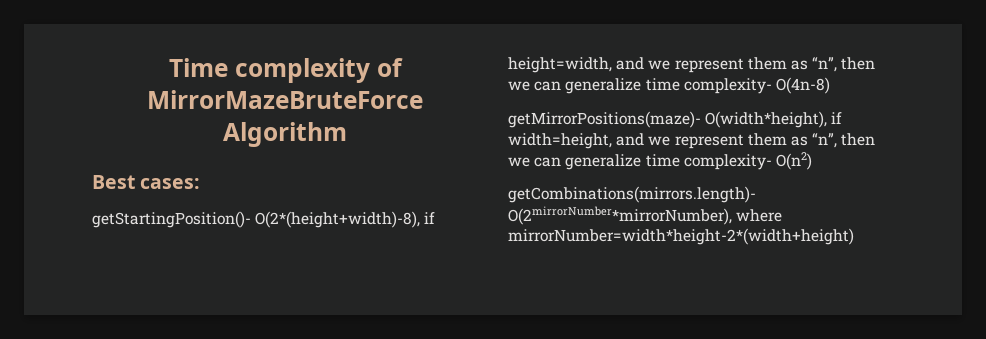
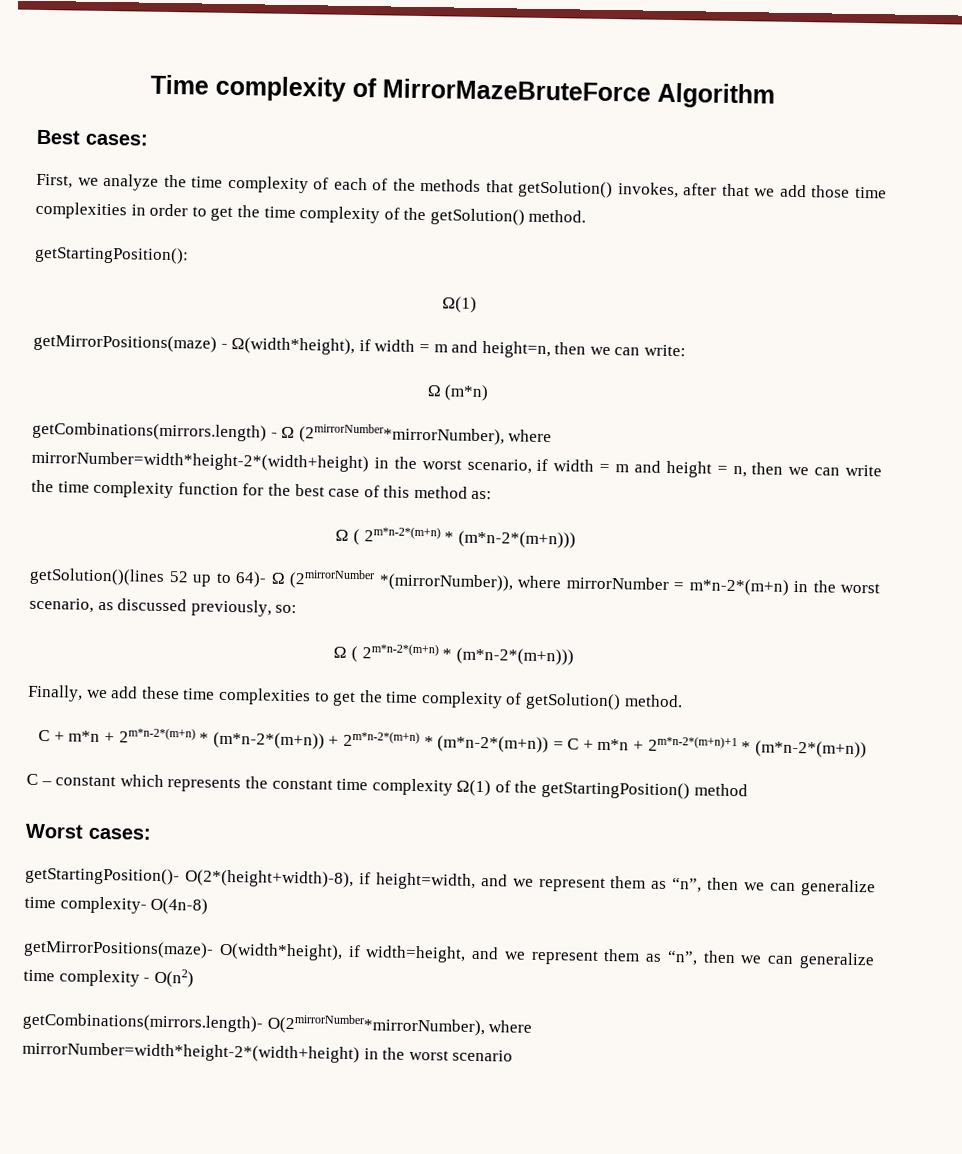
(201, 183) none -> [36,173,887,199] [35,201,587,226] [34,245,189,265] [442,296,477,313] [33,333,687,359] [426,384,490,402] [32,421,553,446] [31,450,882,478] [31,479,493,500] [335,526,576,549] [29,567,880,596] [29,597,298,617] [333,643,574,666] [27,684,683,711] [38,727,867,759] [26,773,748,800] [25,823,151,840] // First, we analyze the time complexity of each of the methods that getSolution() invokes, after that we add those time complexities in order to get the time complexity of the getSolution() method. // getStartingPosition(): // Ω(1) // getMirrorPositions(maze) - Ω(width*height), if width = m and height=n, then we can write: // Ω (m*n) // getCombinations(mirrors.length) - Ω (2mirrorNumber*mirrorNumber), where mirrorNumber=width*height-2*(width+height) in the worst scenario, if width = m and height = n, then we can write the time complexity function for the best case of this method as: // Ω ( 2m*n-2*(m+n) * (m*n-2*(m+n))) // getSolution()(lines 52 up to 64)- Ω (2mirrorNumber *(mirrorNumber)), where mirrorNumber = m*n-2*(m+n) in the worst scenario, as discussed previously, so: // Ω ( 2m*n-2*(m+n) * (m*n-2*(m+n))) // Finally, we add these time complexities to get the time complexity of getSolution() method. // C + m*n + 2m*n-2*(m+n) * (m*n-2*(m+n)) + 2m*n-2*(m+n) * (m*n-2*(m+n)) = C + m*n + 2m*n-2*(m+n)+1 * (m*n-2*(m+n)) // C – constant which represents the constant time complexity Ω(1) of the getStartingPosition() method // Worst cases:
[683,154,772,170] complexity- -> [58,969,151,987] complexity -
(854, 236) none -> [363,1047,514,1062] in the worst scenario

